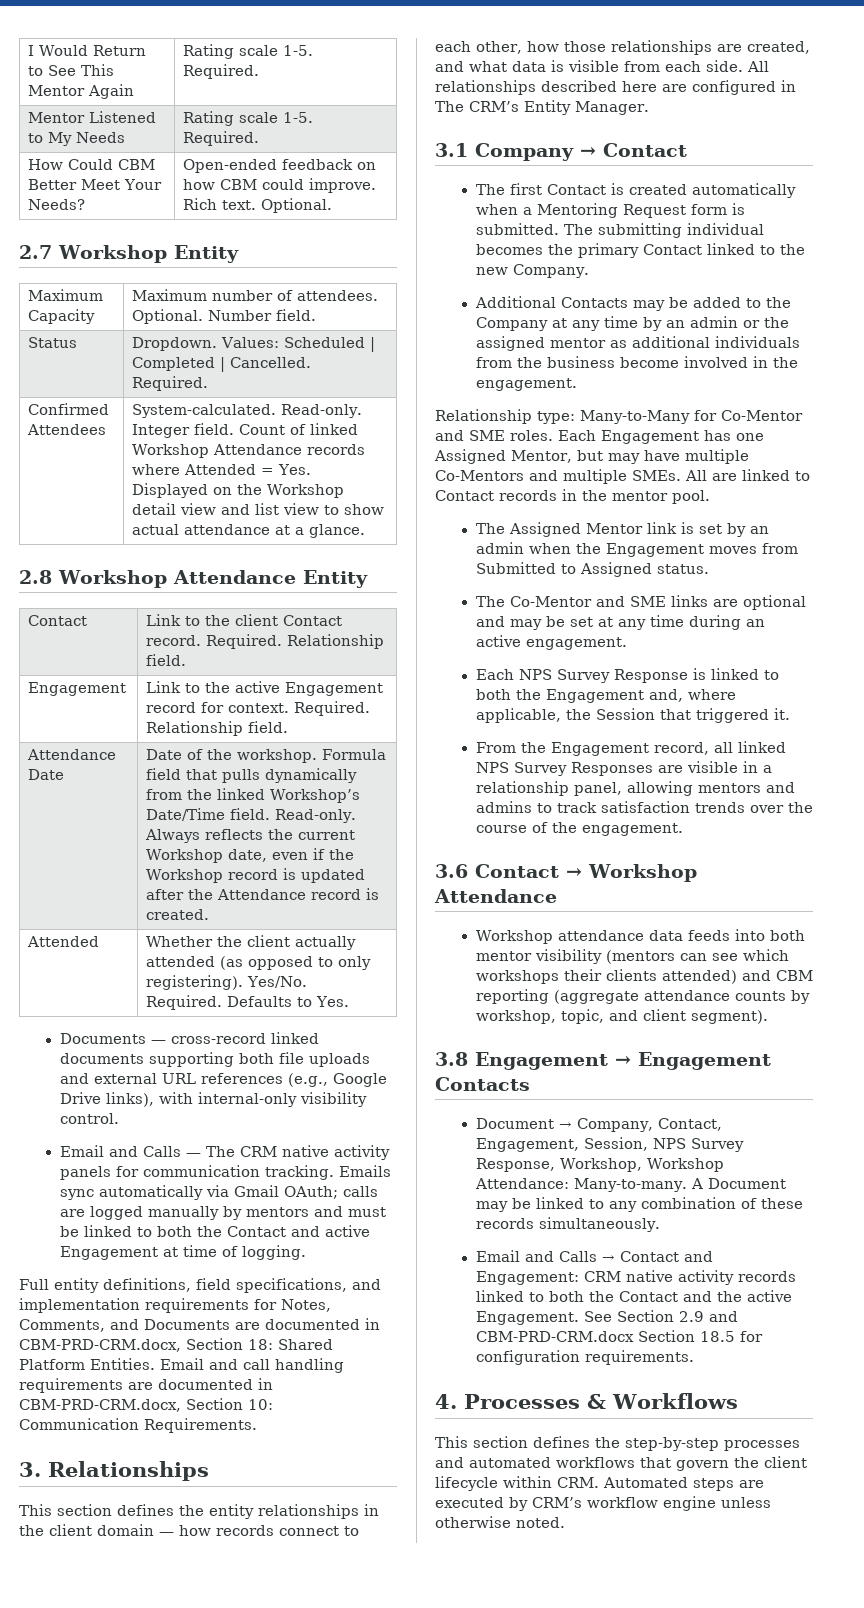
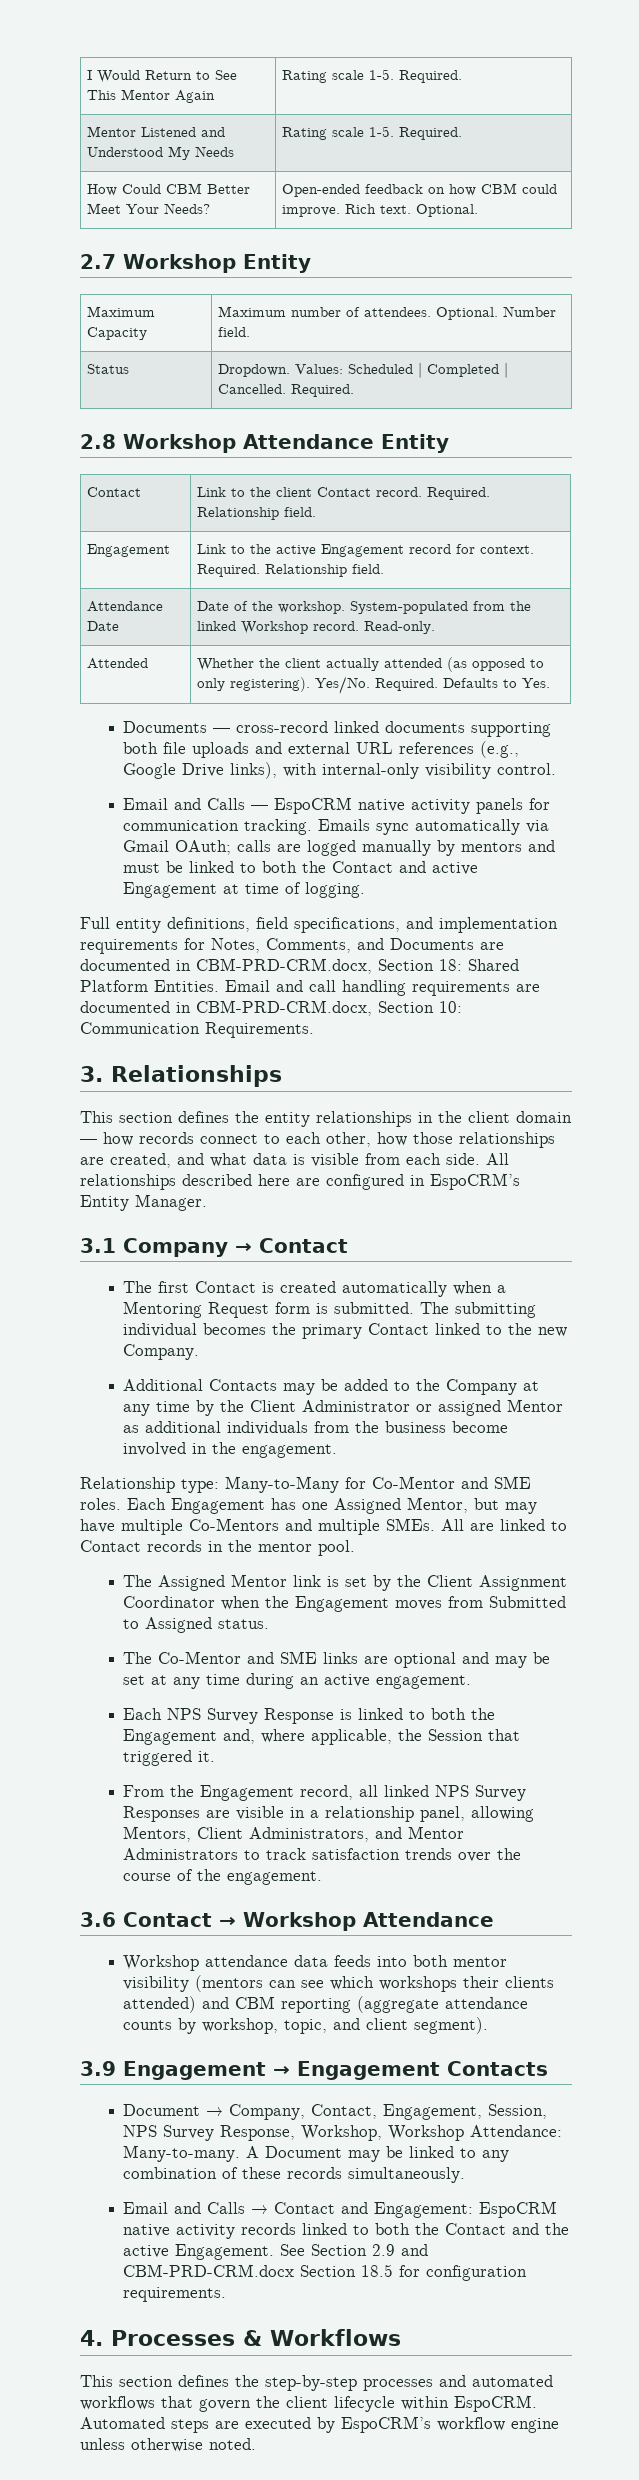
[28,133,44,143] to -> [201,127,226,137] [87,147,164,157] and Understood
[28,403,110,415] [27,424,107,435] [132,404,363,418] [132,423,359,438] [132,444,366,458] [132,464,312,475] [132,483,345,498] [132,503,385,515] [132,524,366,538] // Confirmed Attendees | System-calculated. Read-only. Integer field. Count of linked Workshop Attendance records where Attended = Yes. Displayed on the Workshop detail view and list view to show actual attendance at a glance. -> (355, 390) none
[322,749,387,760] [146,768,358,783] [146,788,361,803] [146,808,357,823] [145,829,356,843] [146,848,355,863] [146,868,366,883] [146,888,380,900] [146,909,210,920] Formula field that pulls dynamically from the linked Workshop’s Date/Time field. Read-only. Always reflects the current Workshop date, even if the Workshop record is updated after the Attendance record is created. -> [350,601,532,614] [197,621,436,634] System-populated from the linked Workshop record. Read-only.
[205,1146,277,1157] The CRM -> [274,797,353,814] EspoCRM
[435,101,519,112] The CRM’s -> [430,1173,520,1190] EspoCRM’s
[665,316,789,328] [475,336,606,351] an admin or the assigned mentor -> [220,1399,564,1416] the Client Administrator or assigned Mentor
[749,526,769,534] [475,542,524,554] an admin -> [397,1575,568,1591] [123,1596,216,1608] the Client Assignment Coordinator
[697,782,795,793] [475,801,532,813] mentors and admins -> [123,1826,465,1842] [123,1848,239,1860] Mentors, Client Administrators, and Mentor Administrators
[435,1052,468,1066] 3.8 -> [80,2061,116,2076] 3.9
[583,1271,621,1282] CRM -> [479,2201,558,2218] EspoCRM
[557,1477,599,1488] CRM. -> [454,2395,537,2412] EspoCRM.
[532,1497,582,1508] CRM’s -> [341,2416,431,2433] EspoCRM’s

